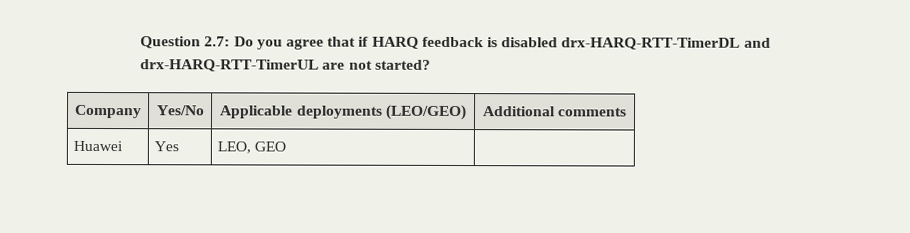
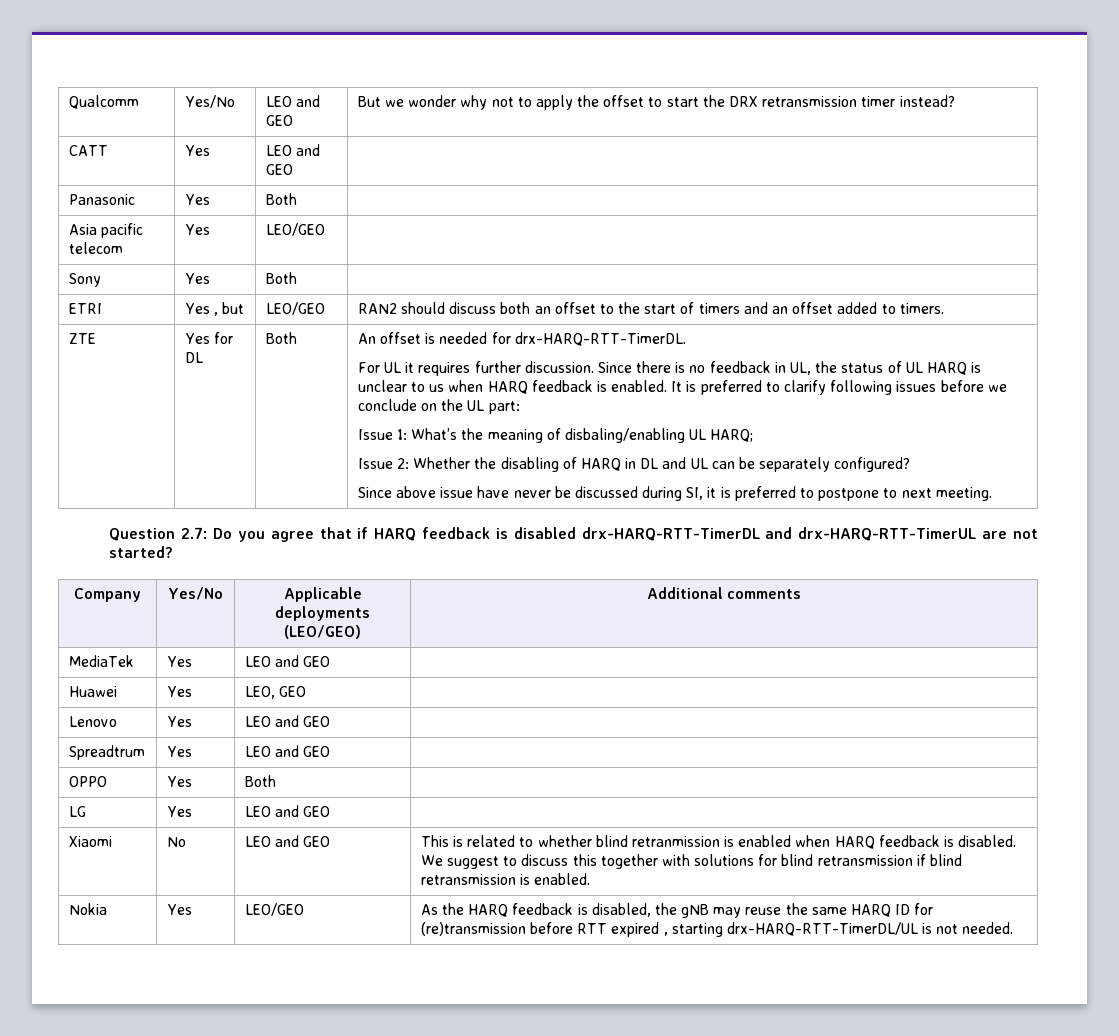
(140, 42) none -> [68,95,139,109] [184,95,235,108] [265,95,320,107] [265,115,293,126] [357,95,955,110] [68,145,108,156] [184,145,210,156] [265,144,320,156] [265,164,293,175] [68,194,135,205] [184,194,210,205] [265,193,297,205] [68,223,143,238] [68,242,123,254] [184,224,210,235] [265,223,325,236] [68,273,101,287] [184,273,210,284] [265,272,297,284] [68,303,102,314] [184,302,245,316] [265,302,325,315] [357,302,944,314] [68,333,96,344] [184,332,233,344] [184,352,203,363] [265,332,297,344] [357,332,686,346] [357,361,982,376] [357,380,1007,395] [357,399,520,414] [357,428,754,443] [357,457,911,472] [357,486,992,501] Qualcomm | Yes/No | LEO and GEO | But we wonder why not to apply the offset to start the DRX retransmission timer instead? // CATT | Yes | LEO and GEO | // Panasonic | Yes | Both | // Asia pacific telecom | Yes | LEO/GEO | // Sony | Yes | Both | // ETRI | Yes , but | LEO/GEO | RAN2 should discuss both an offset to the start of timers and an offset added to timers. // ZTE | Yes for DL | Both | An offset is needed for drx-HARQ-RTT-TimerDL. // For UL it requires further discussion. Since there is no feedback in UL, the status of UL HARQ is unclear to us when HARQ feedback is enabled. It is preferred to clarify following issues before we conclude on the UL part: // Issue 1: What’s the meaning of disbaling/enabling UL HARQ; // Issue 2: Whether the disabling of HARQ in DL and UL can be separately configured? // Since above issue have never be discussed during SI, it is preferred to postpone to next meeting. //
(628, 112) none -> [68,655,134,667] [166,656,192,667] [244,655,331,667] // MediaTek | Yes | LEO and GEO |
(287, 146) none -> [68,716,117,727] [166,716,192,727] [244,715,331,727] [68,745,145,760] [166,746,192,757] [244,745,331,757] [68,776,107,787] [166,776,192,787] [244,775,276,787] [68,806,86,817] [166,806,192,817] [244,805,331,817] [68,836,112,847] [166,837,186,847] [244,835,331,847] [420,835,1017,849] [420,854,962,869] [420,873,591,885] [68,903,107,915] [166,904,192,915] [244,903,304,916] [420,903,934,918] [420,922,1014,937] // Lenovo | Yes | LEO and GEO | // Spreadtrum | Yes | LEO and GEO | // OPPO | Yes | Both | // LG | Yes | LEO and GEO | // Xiaomi | No | LEO and GEO | This is related to whether blind retranmission is enabled when HARQ feedback is disabled. We suggest to discuss this together with solutions for blind retransmission if blind retransmission is enabled. // Nokia | Yes | LEO/GEO | As the HARQ feedback is disabled, the gNB may reuse the same HARQ ID for (re)transmission before RTT expired , starting drx-HARQ-RTT-TimerDL/UL is not needed.

